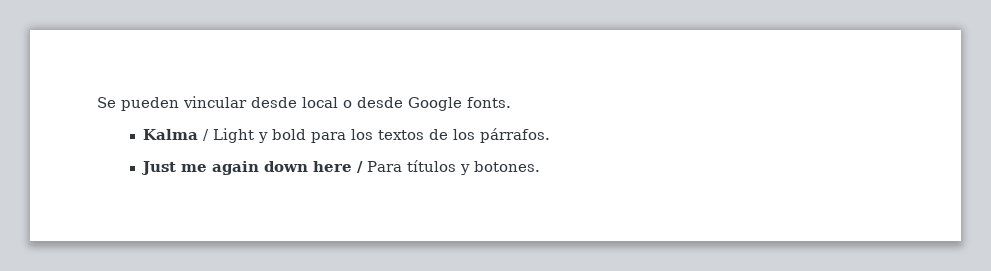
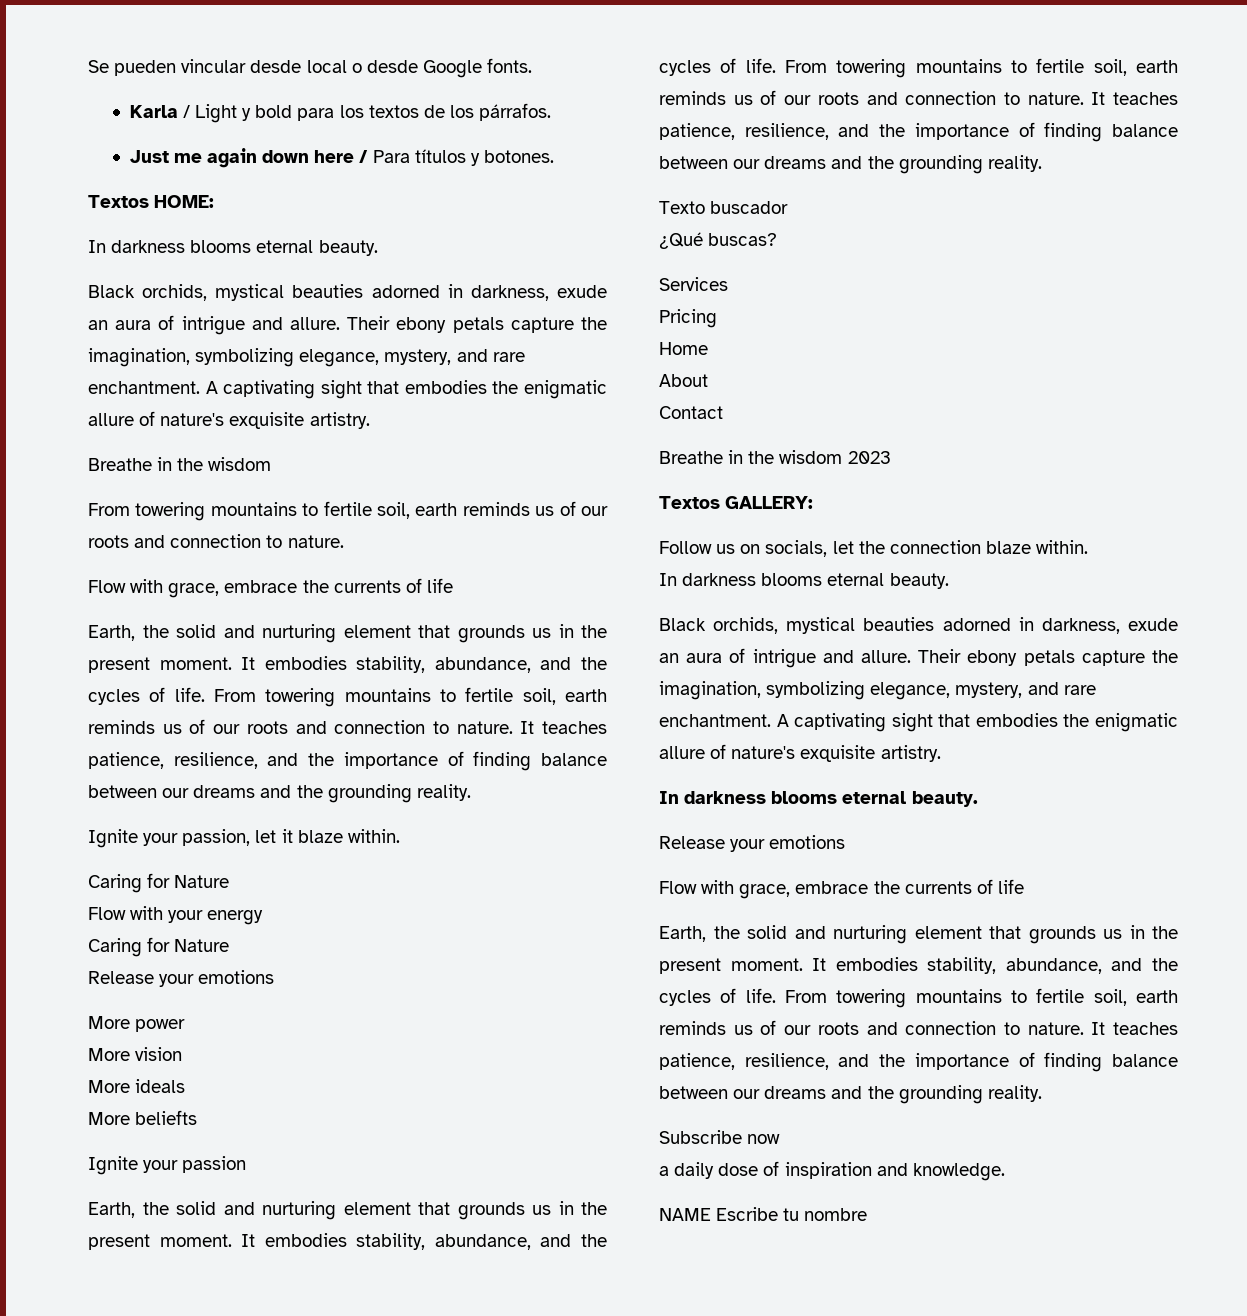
[143,129,199,140] Kalma -> [129,105,178,118] Karla
(541, 166) none -> [88,195,215,208] [88,240,378,256] [88,284,608,301] [88,315,607,335] [88,348,525,367] [88,380,607,399] [88,411,370,429] [88,457,272,471] [88,501,608,521] [88,534,344,548] [88,578,453,598] [88,624,607,643] [88,656,607,673] [88,687,607,707] [88,719,607,734] [88,751,607,771] [88,784,471,803] [88,829,400,848] [88,873,230,893] [88,906,264,925] [88,937,230,957] [88,970,275,987] [88,1016,186,1032] [88,1047,183,1061] [88,1079,186,1093] [88,1110,198,1125] [88,1156,247,1175] [88,1201,607,1220] [88,1233,607,1250] [659,58,1178,78] [659,90,1178,105] [659,122,1178,142] [659,155,1042,174] [659,201,789,214] [659,232,778,249] [659,277,728,291] [659,309,717,328] [659,342,708,355] [659,374,708,387] [659,406,723,419] [659,450,891,464] [659,496,814,509] [659,540,1089,557] [659,573,949,589] [659,617,1178,634] [659,648,1178,668] [659,681,1096,700] [659,713,1178,732] [659,744,941,762] [659,791,978,807] [659,835,846,852] [659,879,1024,899] [659,925,1178,944] [659,957,1178,974] [659,988,1178,1008] [659,1020,1178,1035] [659,1052,1178,1072] [659,1085,1042,1104] [659,1130,781,1144] [659,1161,1005,1181] [659,1207,868,1221] // Textos HOME: // In darkness blooms eternal beauty. // Black orchids, mystical beauties adorned in darkness, exude an aura of intrigue and allure. Their ebony petals capture the imagination, symbolizing elegance, mystery, and rare enchantment. A captivating sight that embodies the enigmatic allure of nature's exquisite artistry. // Breathe in the wisdom // From towering mountains to fertile soil, earth reminds us of our roots and connection to nature. // Flow with grace, embrace the currents of life // Earth, the solid and nurturing element that grounds us in the present moment. It embodies stability, abundance, and the cycles of life. From towering mountains to fertile soil, earth reminds us of our roots and connection to nature. It teaches patience, resilience, and the importance of finding balance between our dreams and the grounding reality. // Ignite your passion, let it blaze within. // Caring for Nature // Flow with your energy // Caring for Nature // Release your emotions // More power // More vision // More ideals // More beliefts // Ignite your passion // Earth, the solid and nurturing element that grounds us in the present moment. It embodies stability, abundance, and the cycles of life. From towering mountains to fertile soil, earth reminds us of our roots and connection to nature. It teaches patience, resilience, and the importance of finding balance between our dreams and the grounding reality. // Texto buscador // ¿Qué buscas? // Services // Pricing // Home // About // Contact // Breathe in the wisdom 2023 // Textos GALLERY: // Follow us on socials, let the connection blaze within. // In darkness blooms eternal beauty. // Black orchids, mystical beauties adorned in darkness, exude an aura of intrigue and allure. Their ebony petals capture the imagination, symbolizing elegance, mystery, and rare enchantment. A captivating sight that embodies the enigmatic allure of nature's exquisite artistry. // In darkness blooms eternal beauty. // Release your emotions // Flow with grace, embrace the currents of life // Earth, the solid and nurturing element that grounds us in the present moment. It embodies stability, abundance, and the cycles of life. From towering mountains to fertile soil, earth reminds us of our roots and connection to nature. It teaches patience, resilience, and the importance of finding balance between our dreams and the grounding reality. // Subscribe now // a daily dose of inspiration and knowledge. // NAME Escribe tu nombre

